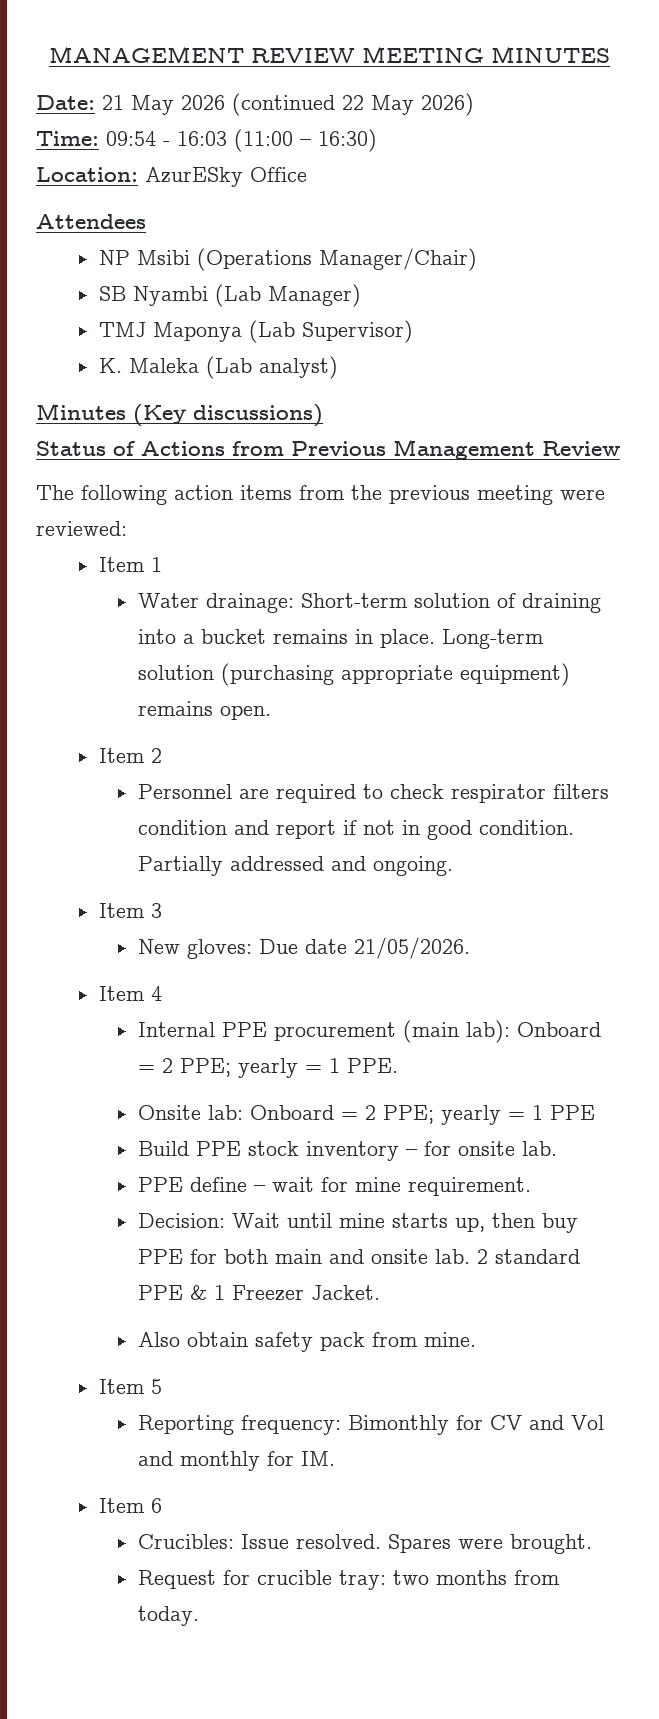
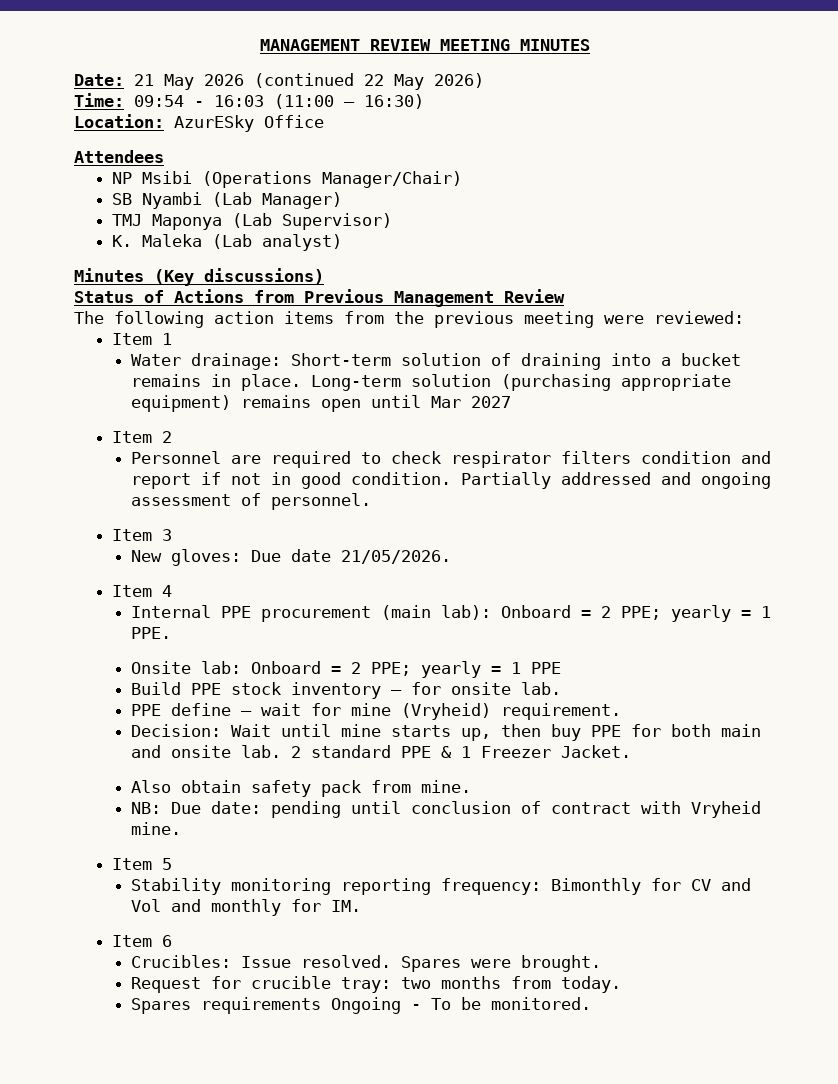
[219,705,271,720] open. -> [321,395,512,412] open until Mar 2027
[372,856,453,876] ongoing. -> [701,472,772,489] [131,493,372,510] ongoing assessment of personnel.
(401, 1184) none -> [401,703,492,720] (Vryheid)
(476, 1339) none -> [131,801,762,818] [131,822,182,835] // NB: Due date: pending until conclusion of contract with Vryheid mine.
[137,1415,234,1435] Reporting -> [131,878,432,895] Stability monitoring reporting
(199, 1616) none -> [131,997,592,1014] // Spares requirements Ongoing - To be monitored.

